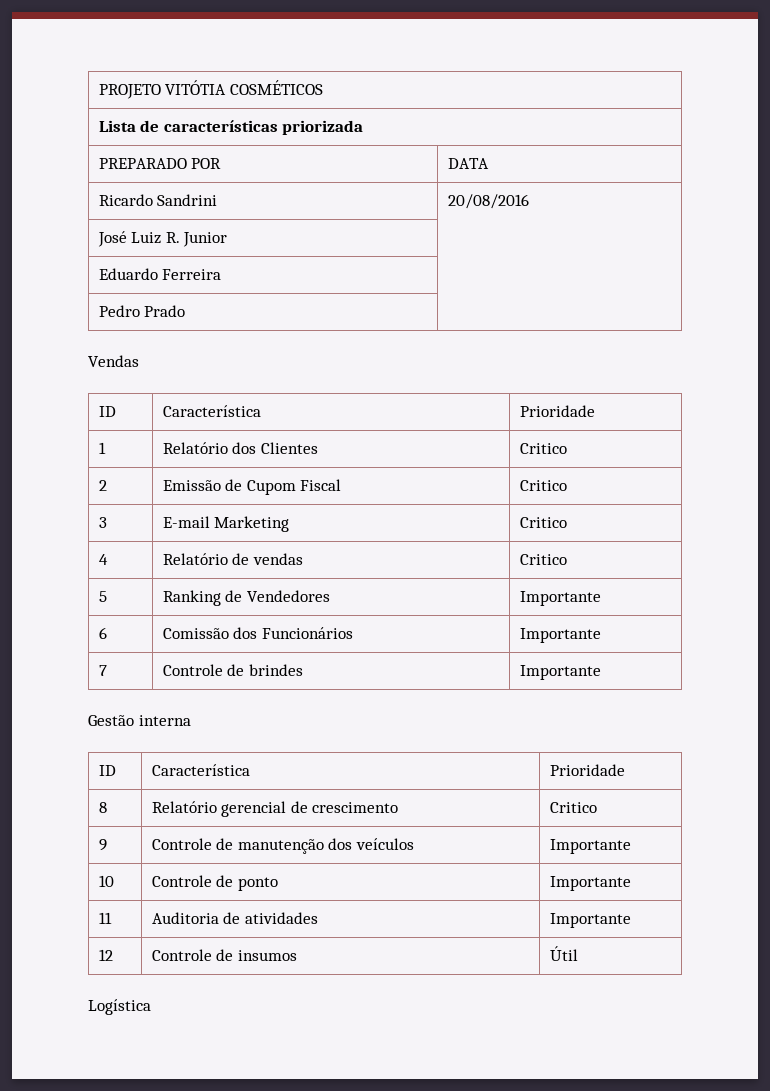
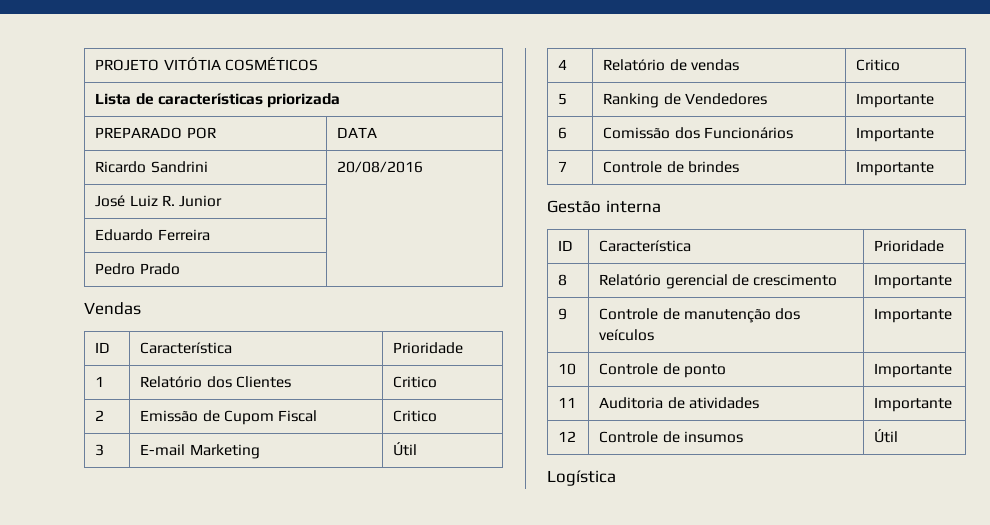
[519,517,567,528] Critico -> [393,442,418,456] Útil
[549,802,597,813] Critico -> [874,274,953,289] Importante

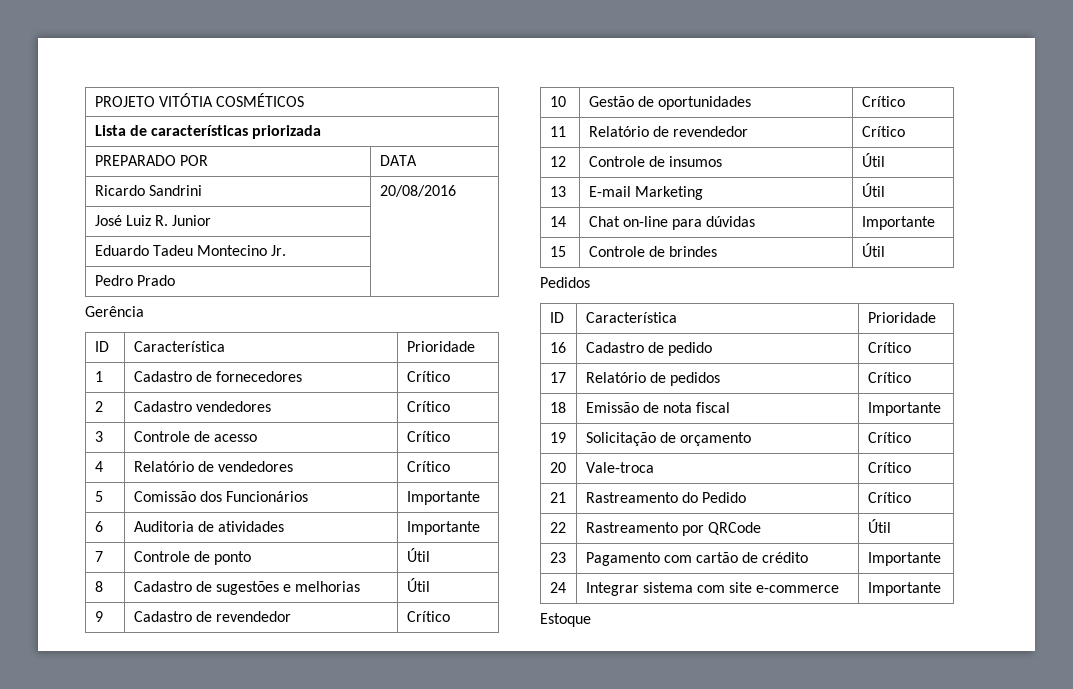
[157,229,210,241] Ferreira -> [152,245,287,256] Tadeu Montecino Jr.
[84,302,141,315] Vendas -> [85,306,144,317] Gerência
[140,376,291,388] [393,376,438,388] [95,410,105,421] [140,410,317,425] [393,410,438,422] [95,444,105,456] [140,444,260,459] [393,442,418,456] Relatório dos Clientes | Critico // 2 | Emissão de Cupom Fiscal | Critico // 3 | E-mail Marketing | Útil -> [133,371,302,382] [406,371,450,382] [94,401,103,412] [133,401,271,412] [406,401,450,412] [94,431,103,442] [133,431,257,442] [406,431,450,442] Cadastro de fornecedores | Crítico // 2 | Cadastro vendedores | Crítico // 3 | Controle de acesso | Crítico
[690,59,739,71] [856,59,901,71] vendas | Critico -> [217,461,293,472] [406,461,450,472] vendedores | Crítico
[603,93,767,108] [856,93,935,108] [558,127,568,139] | Ranking de Vendedores | Importante // 6 -> (103, 496) none
[558,161,568,172] [603,161,739,173] [856,161,935,176] [547,200,661,213] [558,240,574,251] [599,240,692,252] [874,240,945,252] [558,274,568,286] [599,274,837,289] [874,274,953,289] [558,308,568,320] [599,308,800,323] [599,329,655,341] [874,308,953,323] [558,363,577,375] [599,363,726,378] [874,363,953,378] [558,397,577,408] [599,397,759,409] [874,397,953,412] 7 | Controle de brindes | Importante // Gestão interna // ID | Característica | Prioridade // 8 | Relatório gerencial de crescimento | Importante // 9 | Controle de manutenção dos veículos | Importante // 10 | Controle de ponto | Importante // 11 | Auditoria de atividades | Importante -> [94,521,103,532] [133,521,284,532] [406,521,480,535] [94,551,103,562] [133,551,251,565] [406,548,430,562] [94,581,103,592] [133,581,361,595] [406,578,430,592] [94,611,103,622] [133,611,291,622] [406,611,450,622] [549,96,566,107] [588,96,751,110] [861,96,905,107] [549,126,566,137] [588,126,748,137] [861,126,905,137] 6 | Auditoria de atividades | Importante // 7 | Controle de ponto | Útil // 8 | Cadastro de sugestões e melhorias | Útil // 9 | Cadastro de revendedor | Crítico // 10 | Gestão de oportunidades | Crítico // 11 | Relatório de revendedor | Crítico
[547,470,616,486] // Logística -> [549,186,566,197] [588,186,703,200] [861,183,885,197] [549,216,566,227] [588,216,756,230] [861,216,935,230] [549,246,566,257] [588,246,717,257] [861,243,885,257] [540,277,590,288] [549,312,564,323] [585,312,677,323] [867,312,936,323] [549,342,566,353] [585,342,712,356] [867,342,911,353] [549,372,566,383] [585,372,720,386] [867,372,911,383] [549,402,566,413] [585,402,731,413] [867,402,941,416] [549,432,566,443] [585,432,751,446] [867,432,911,443] [549,462,566,473] [585,462,654,473] [867,462,911,473] [549,492,566,503] [585,492,746,503] [867,492,911,503] [549,522,566,533] [585,522,761,536] [867,519,891,533] [549,552,566,563] [585,552,809,566] [867,552,941,566] [549,582,566,593] [585,582,840,596] [867,582,941,596] [540,613,591,627] // 13 | E-mail Marketing | Útil // 14 | Chat on-line para dúvidas | Importante // 15 | Controle de brindes | Útil // Pedidos // ID | Característica | Prioridade // 16 | Cadastro de pedido | Crítico // 17 | Relatório de pedidos | Crítico // 18 | Emissão de nota fiscal | Importante // 19 | Solicitação de orçamento | Crítico // 20 | Vale-troca | Crítico // 21 | Rastreamento do Pedido | Crítico // 22 | Rastreamento por QRCode | Útil // 23 | Pagamento com cartão de crédito | Importante // 24 | Integrar sistema com site e-commerce | Importante // Estoque

